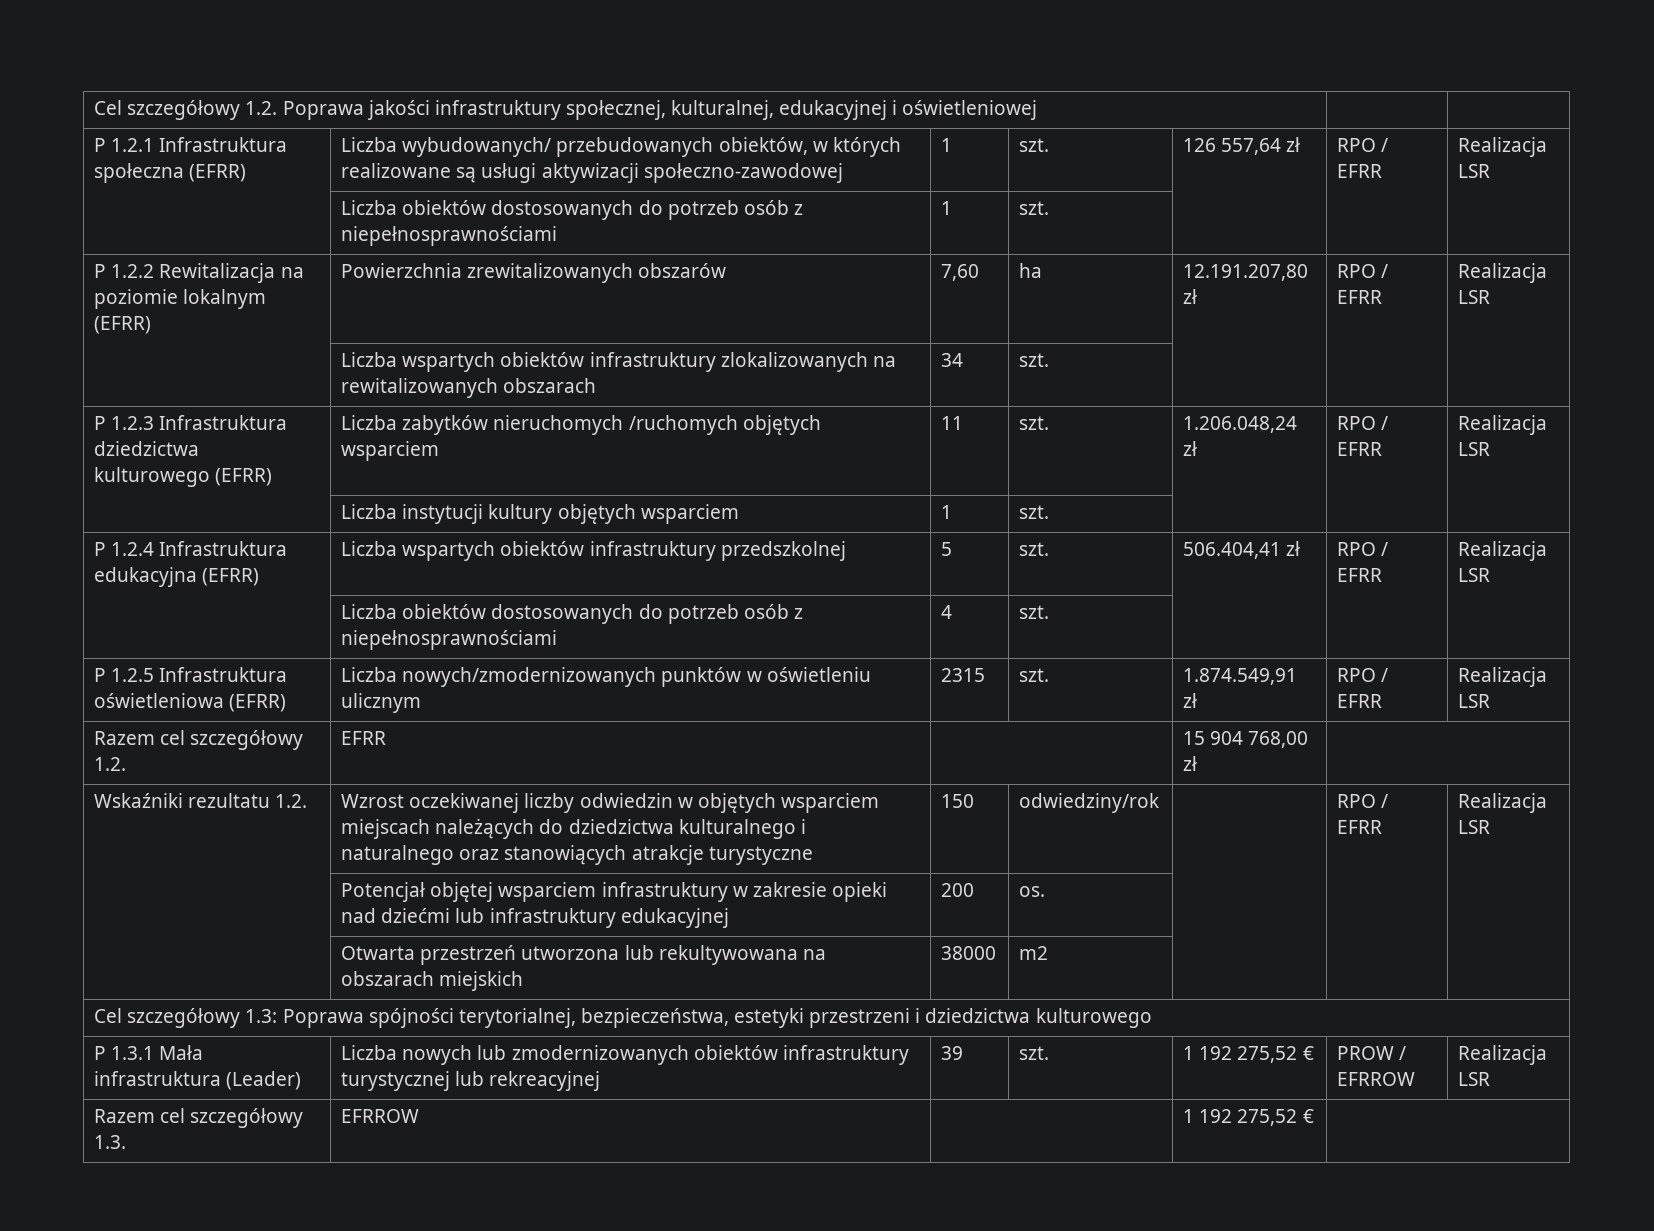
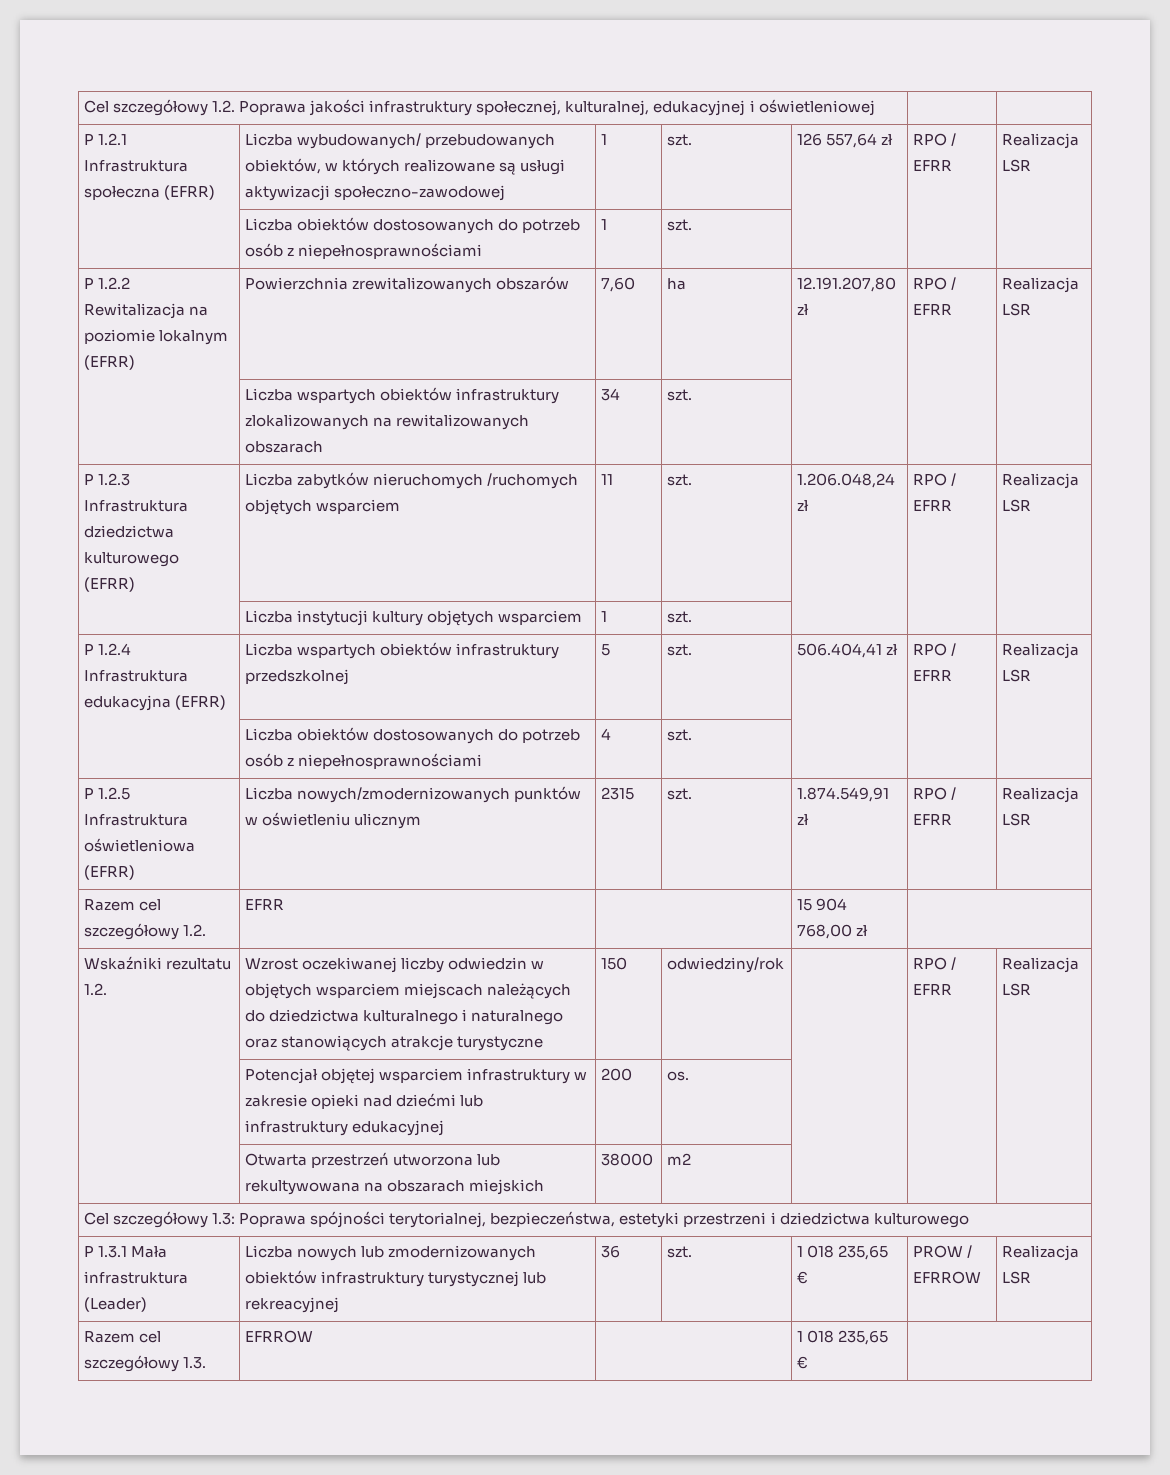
[941,1046,964,1060] [1019,1046,1050,1060] [1183,1046,1298,1063] 39 | szt. | 1 192 275,52 -> [601,1245,621,1258] [667,1246,693,1258] [797,1245,889,1260] 36 | szt. | 1 018 235,65
[1199,1109,1298,1126] 192 275,52 -> [807,1330,889,1345] 018 235,65

